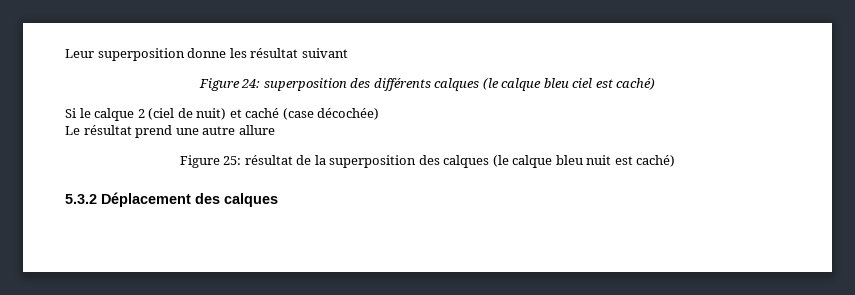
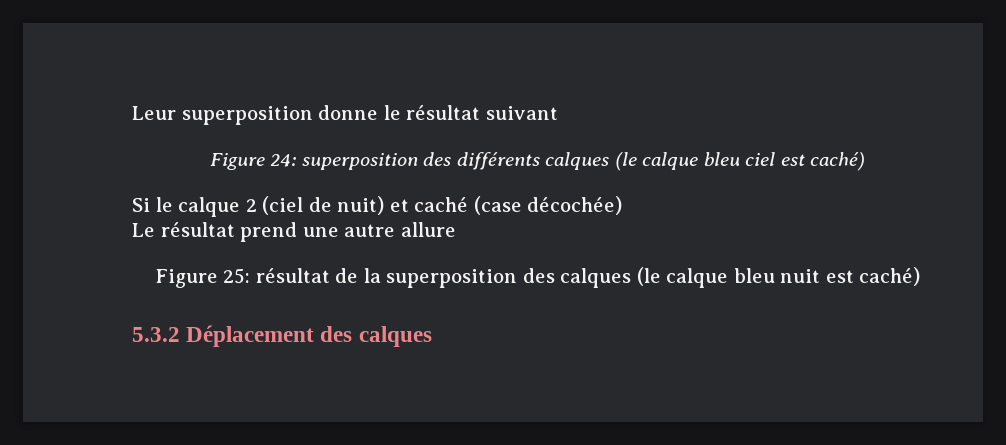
[229,48,247,58] les -> [383,105,401,120] le

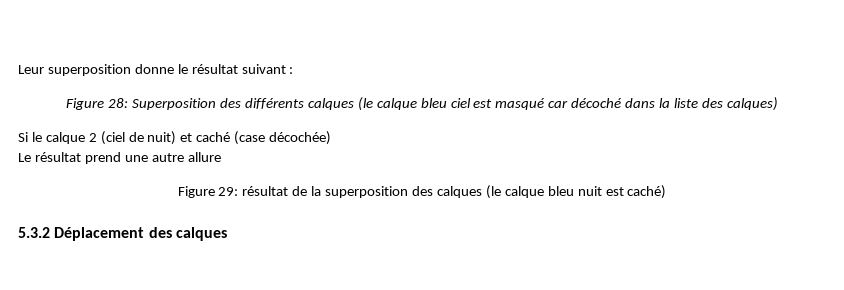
[209,153,418,170] // Figure 24: superposition -> [289,67,294,74] [66,98,217,110] : // Figure 28: Superposition
[810,152,866,171] caché) -> [495,97,778,111] masqué car décoché dans la liste des calques)
[223,268,251,284] 25: -> [218,187,239,196] 29:

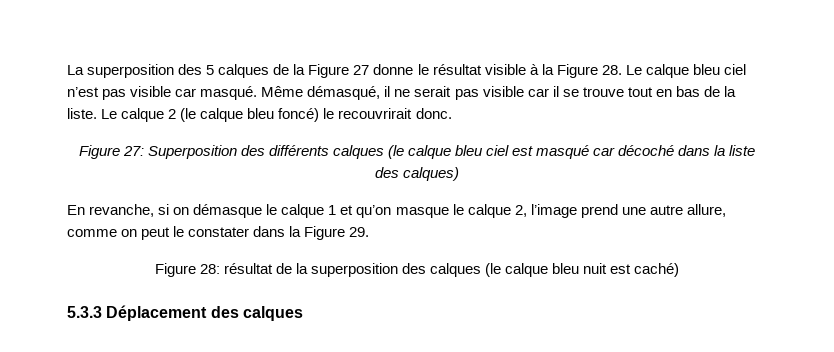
[18,64,294,76] [66,98,129,110] Leur superposition donne le résultat suivant : // Figure 28: -> [67,64,746,78] [67,86,736,100] [67,108,452,122] [78,145,144,159] La superposition des 5 calques de la Figure 27 donne le résultat visible à la Figure 28. Le calque bleu ciel n’est pas visible car masqué. Même démasqué, il ne serait pas visible car il se trouve tout en bas de la liste. Le calque 2 (le calque bleu foncé) le recouvrirait donc. // Figure 27:
[18,131,332,145] [18,152,221,164] [177,186,239,198] Si le calque 2 (ciel de nuit) et caché (case décochée) // Le résultat prend une autre allure // Figure 29: -> [67,204,726,218] [67,226,370,240] [154,263,220,277] En revanche, si on démasque le calque 1 et qu’on masque le calque 2, l’image prend une autre allure, comme on peut le constater dans la Figure 29. // Figure 28:
[18,227,50,238] 5.3.2 -> [67,306,102,318] 5.3.3

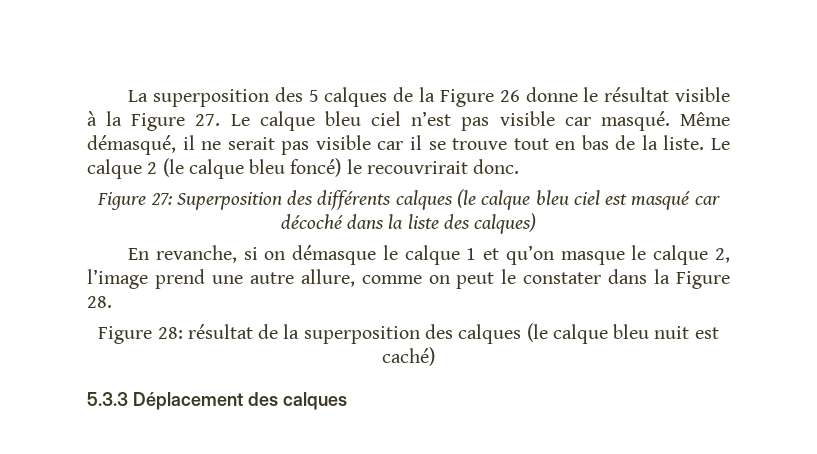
[353,65,370,75] 27 -> [499,90,520,102] 26
[601,65,622,75] 28. -> [195,114,221,126] 27.
[349,227,370,237] 29. -> [87,296,112,308] 28.

